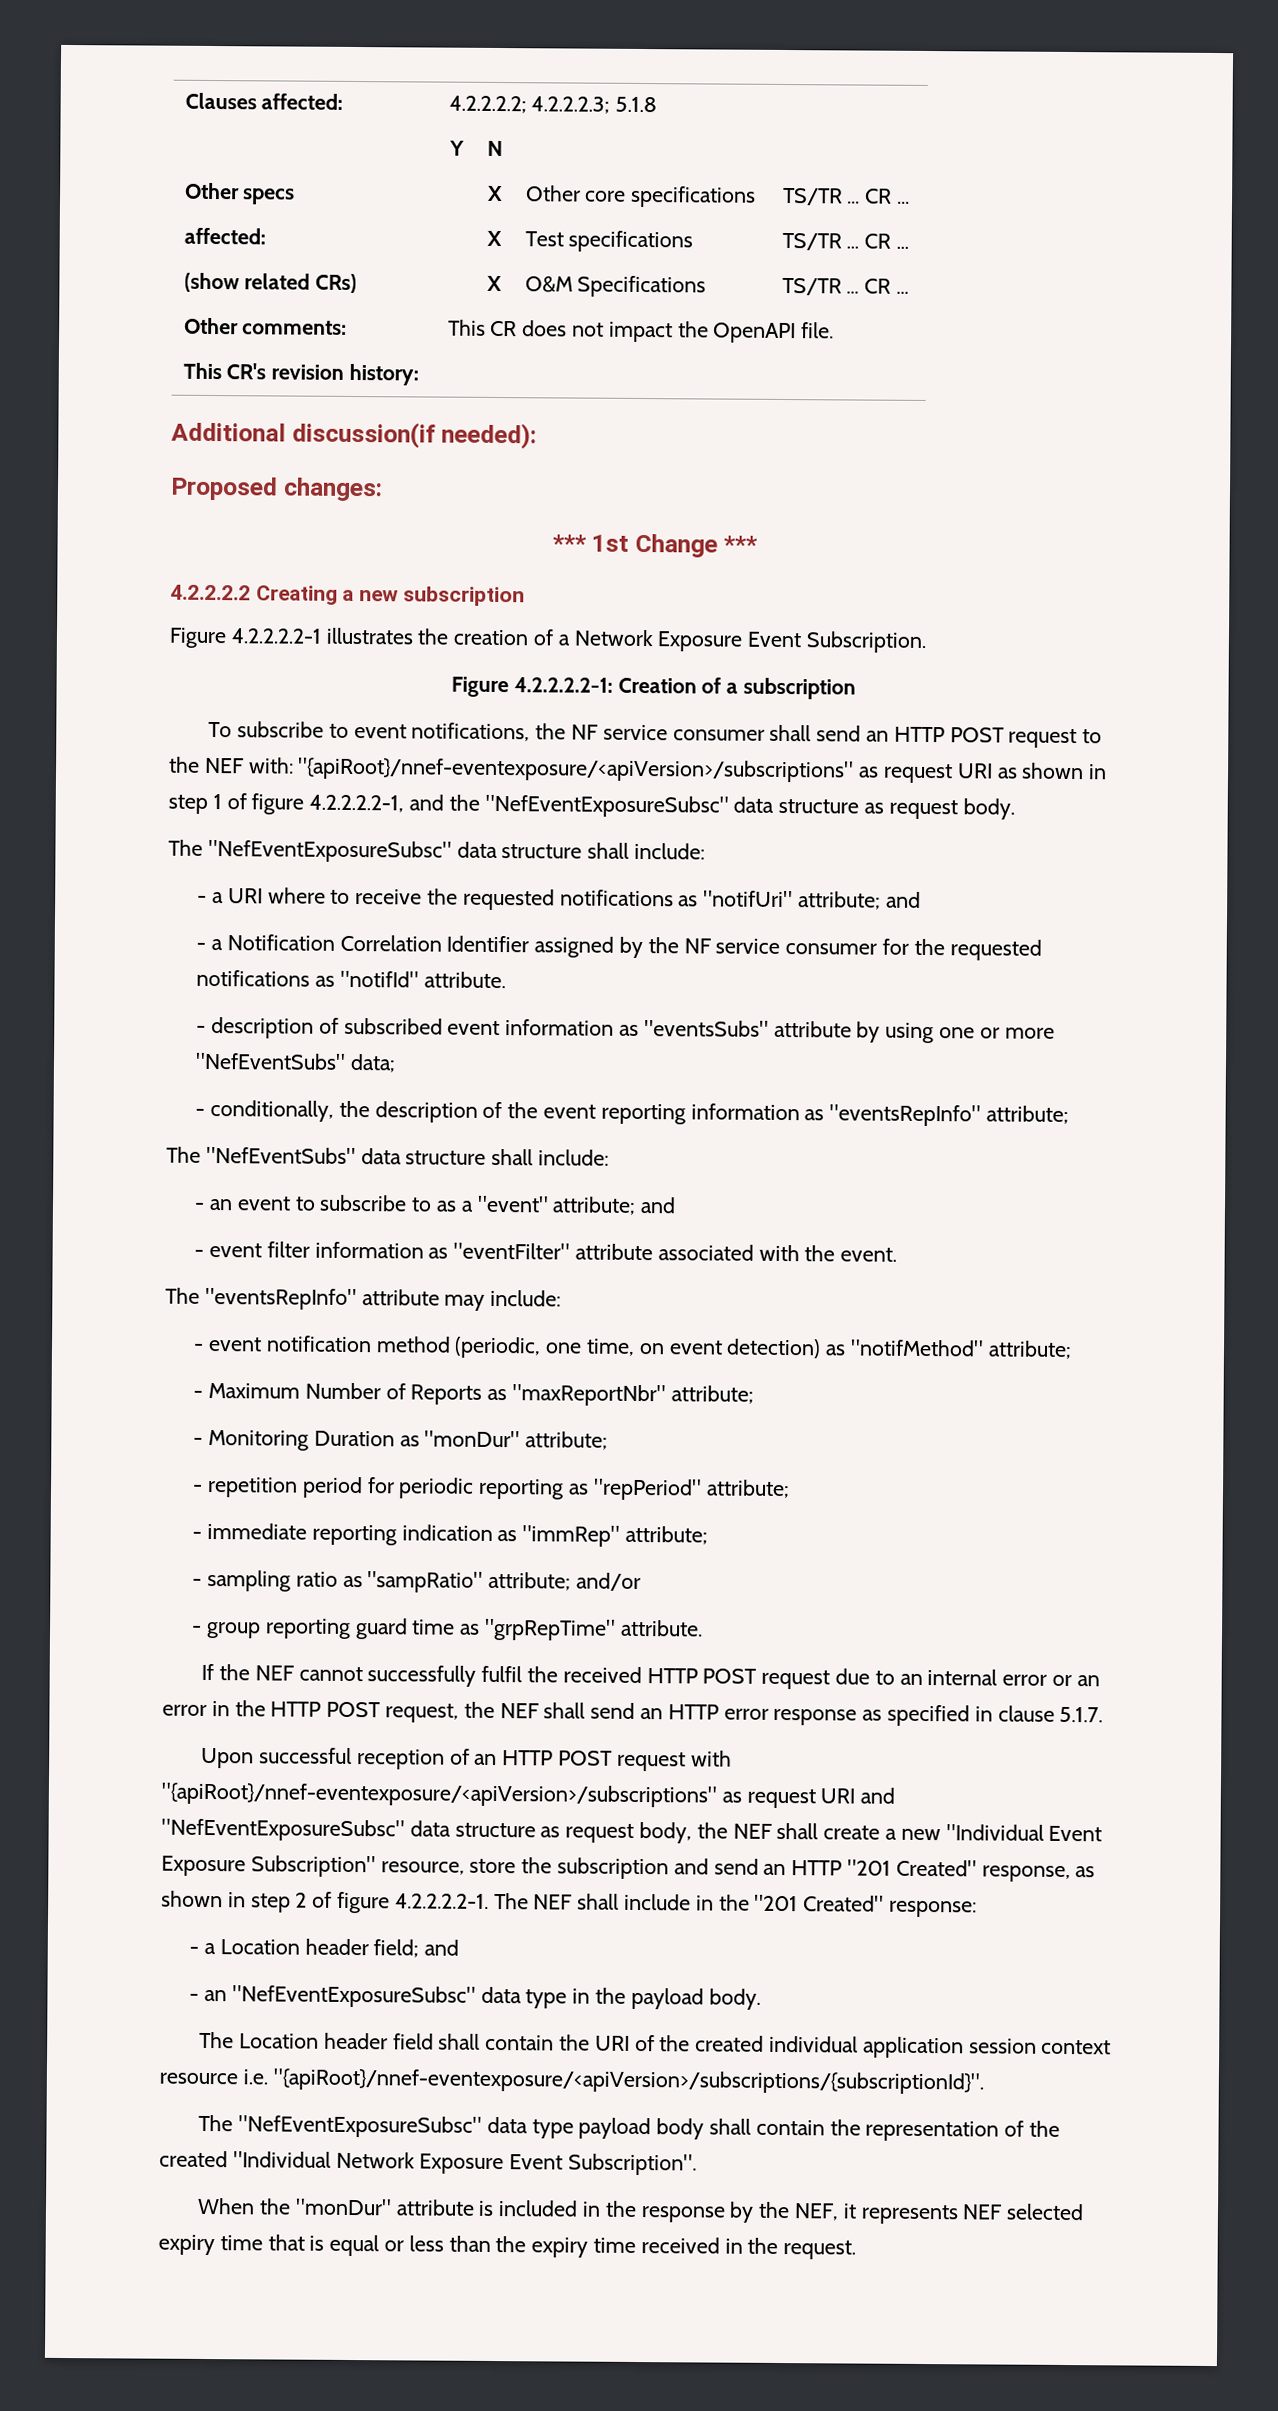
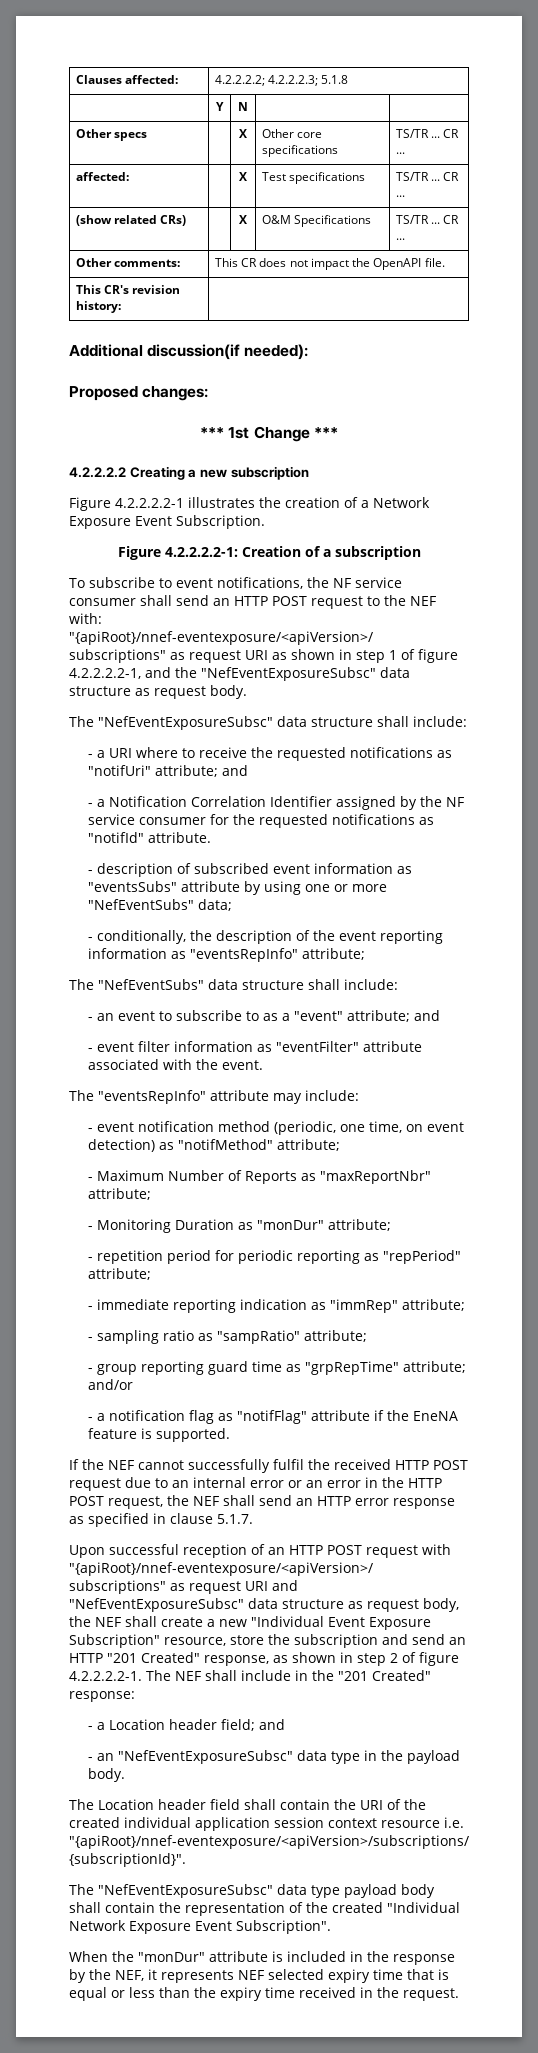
[575,1572,641,1592] and/or -> (367, 1336) none
[619,1619,703,1637] attribute. -> [402,1361,466,1373] [87,1379,133,1390] [87,1410,458,1424] [87,1428,230,1442] attribute; and/or // - a notification flag as "notifFlag" attribute if the EneNA feature is supported.

